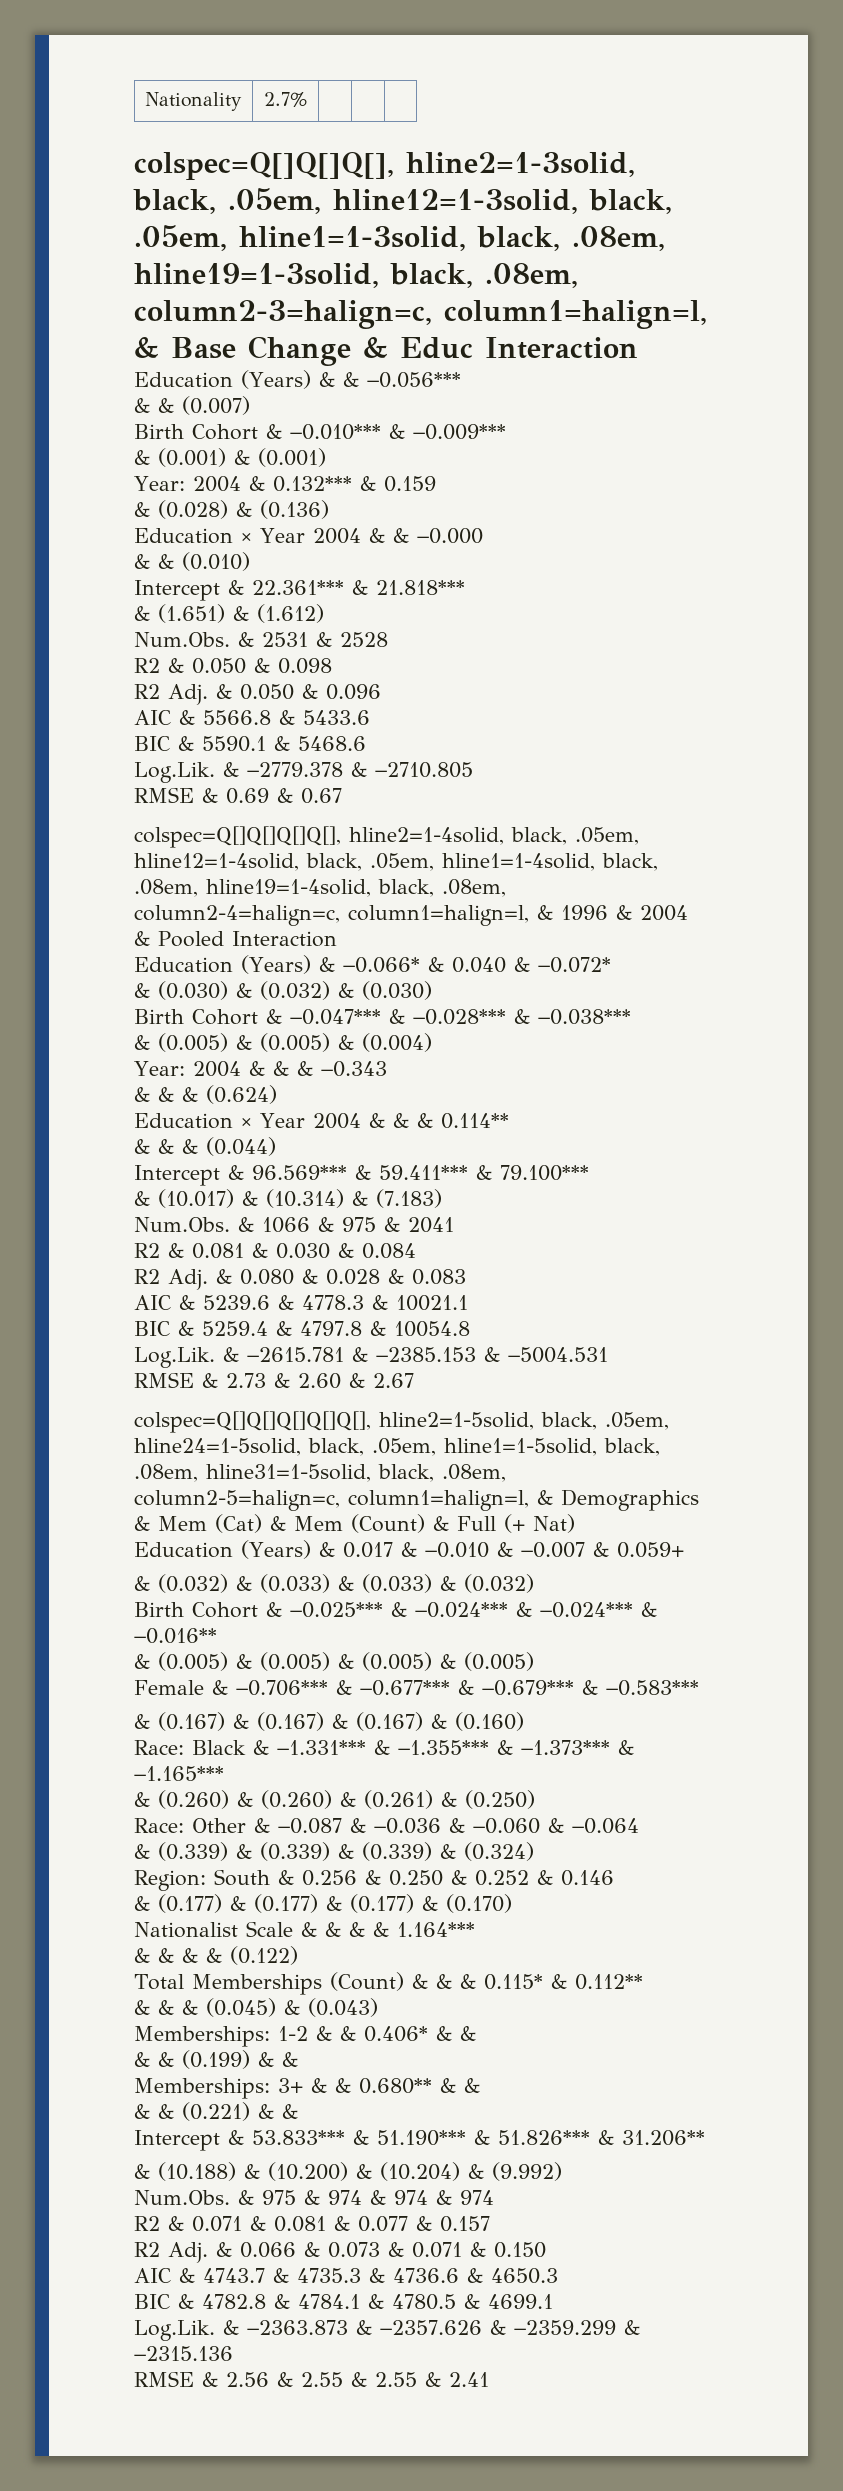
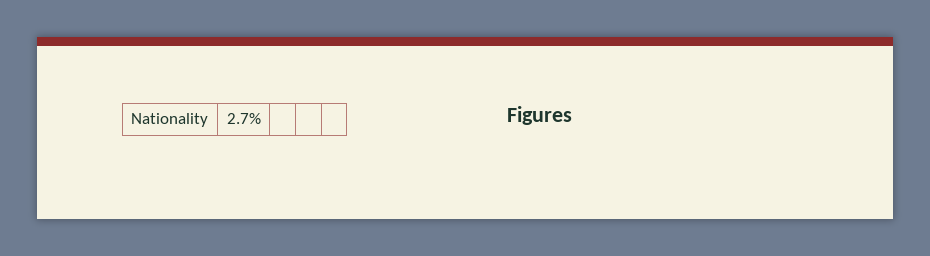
[134,152,635,180] [133,188,672,214] [134,225,665,251] [134,263,578,288] [134,300,707,329] [134,336,638,366] [134,370,461,389] [134,396,250,415] [134,424,506,440] [134,448,326,467] [134,476,436,492] [134,500,329,519] [134,528,483,544] [134,552,250,571] [134,580,465,601] [134,604,324,623] [134,632,388,647] [134,658,332,674] [134,684,381,705] [134,710,370,725] [134,736,366,752] [134,762,473,783] [134,787,342,804] [134,826,639,848] [134,853,658,871] [134,879,506,897] [134,905,688,926] [134,931,337,947] [134,955,611,974] [134,981,432,1000] [134,1009,631,1025] [134,1033,432,1052] [134,1061,387,1077] [134,1085,277,1104] [134,1113,509,1129] [134,1137,276,1156] [134,1165,589,1186] [134,1189,442,1208] [134,1217,454,1233] [134,1243,416,1259] [134,1269,466,1290] [134,1295,468,1311] [134,1321,470,1337] [134,1347,608,1368] [134,1372,414,1389] [134,1411,669,1433] [134,1438,660,1456] [134,1464,506,1482] [134,1489,699,1511] [134,1514,575,1533] [134,1540,684,1559] [134,1574,534,1593] [134,1602,657,1618] [134,1628,217,1644] [134,1652,534,1671] [134,1680,699,1696] [134,1712,524,1731] [134,1740,634,1755] [134,1766,224,1781] [134,1790,535,1809] [134,1818,639,1834] [134,1842,534,1861] [134,1869,614,1891] [134,1894,512,1913] [134,1921,475,1938] [134,1946,298,1965] [134,1972,643,1995] [134,1998,378,2017] [134,2026,476,2047] [134,2050,298,2069] [134,2078,480,2099] [134,2102,298,2121] [134,2130,705,2151] [134,2162,562,2181] [134,2190,494,2205] [134,2216,490,2232] [134,2242,546,2263] [134,2268,558,2284] [134,2294,553,2310] [134,2320,640,2341] [134,2346,233,2361] [134,2371,489,2387] colspec=Q[]Q[]Q[], hline2=1-3solid, black, .05em, hline12=1-3solid, black, .05em, hline1=1-3solid, black, .08em, hline19=1-3solid, black, .08em, column2-3=halign=c, column1=halign=l, & Base Change & Educ Interaction // Education (Years) & & −0.056*** // & & (0.007) // Birth Cohort & −0.010*** & −0.009*** // & (0.001) & (0.001) // Year: 2004 & 0.132*** & 0.159 // & (0.028) & (0.136) // Education × Year 2004 & & −0.000 // & & (0.010) // Intercept & 22.361*** & 21.818*** // & (1.651) & (1.612) // Num.Obs. & 2531 & 2528 // R2 & 0.050 & 0.098 // R2 Adj. & 0.050 & 0.096 // AIC & 5566.8 & 5433.6 // BIC & 5590.1 & 5468.6 // Log.Lik. & −2779.378 & −2710.805 // RMSE & 0.69 & 0.67 // colspec=Q[]Q[]Q[]Q[], hline2=1-4solid, black, .05em, hline12=1-4solid, black, .05em, hline1=1-4solid, black, .08em, hline19=1-4solid, black, .08em, column2-4=halign=c, column1=halign=l, & 1996 & 2004 & Pooled Interaction // Education (Years) & −0.066* & 0.040 & −0.072* // & (0.030) & (0.032) & (0.030) // Birth Cohort & −0.047*** & −0.028*** & −0.038*** // & (0.005) & (0.005) & (0.004) // Year: 2004 & & & −0.343 // & & & (0.624) // Education × Year 2004 & & & 0.114** // & & & (0.044) // Intercept & 96.569*** & 59.411*** & 79.100*** // & (10.017) & (10.314) & (7.183) // Num.Obs. & 1066 & 975 & 2041 // R2 & 0.081 & 0.030 & 0.084 // R2 Adj. & 0.080 & 0.028 & 0.083 // AIC & 5239.6 & 4778.3 & 10021.1 // BIC & 5259.4 & 4797.8 & 10054.8 // Log.Lik. & −2615.781 & −2385.153 & −5004.531 // RMSE & 2.73 & 2.60 & 2.67 // colspec=Q[]Q[]Q[]Q[]Q[], hline2=1-5solid, black, .05em, hline24=1-5solid, black, .05em, hline1=1-5solid, black, .08em, hline31=1-5solid, black, .08em, column2-5=halign=c, column1=halign=l, & Demographics & Mem (Cat) & Mem (Count) & Full (+ Nat) // Education (Years) & 0.017 & −0.010 & −0.007 & 0.059+ // & (0.032) & (0.033) & (0.033) & (0.032) // Birth Cohort & −0.025*** & −0.024*** & −0.024*** & −0.016** // & (0.005) & (0.005) & (0.005) & (0.005) // Female & −0.706*** & −0.677*** & −0.679*** & −0.583*** // & (0.167) & (0.167) & (0.167) & (0.160) // Race: Black & −1.331*** & −1.355*** & −1.373*** & −1.165*** // & (0.260) & (0.260) & (0.261) & (0.250) // Race: Other & −0.087 & −0.036 & −0.060 & −0.064 // & (0.339) & (0.339) & (0.339) & (0.324) // Region: South & 0.256 & 0.250 & 0.252 & 0.146 // & (0.177) & (0.177) & (0.177) & (0.170) // Nationalist Scale & & & & 1.164*** // & & & & (0.122) // Total Memberships (Count) & & & 0.115* & 0.112** // & & & (0.045) & (0.043) // Memberships: 1-2 & & 0.406* & & // & & (0.199) & & // Memberships: 3+ & & 0.680** & & // & & (0.221) & & // Intercept & 53.833*** & 51.190*** & 51.826*** & 31.206** // & (10.188) & (10.200) & (10.204) & (9.992) // Num.Obs. & 975 & 974 & 974 & 974 // R2 & 0.071 & 0.081 & 0.077 & 0.157 // R2 Adj. & 0.066 & 0.073 & 0.071 & 0.150 // AIC & 4743.7 & 4735.3 & 4736.6 & 4650.3 // BIC & 4782.8 & 4784.1 & 4780.5 & 4699.1 // Log.Lik. & −2363.873 & −2357.626 & −2359.299 & −2315.136 // RMSE & 2.56 & 2.55 & 2.55 & 2.41 -> [507,106,572,125] Figures

